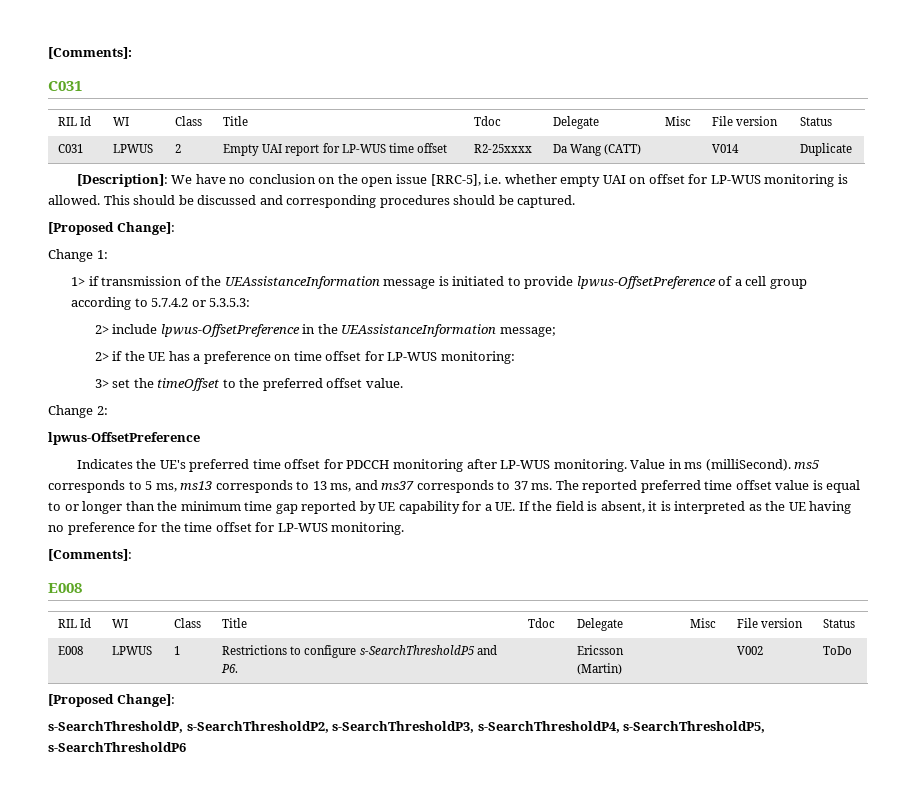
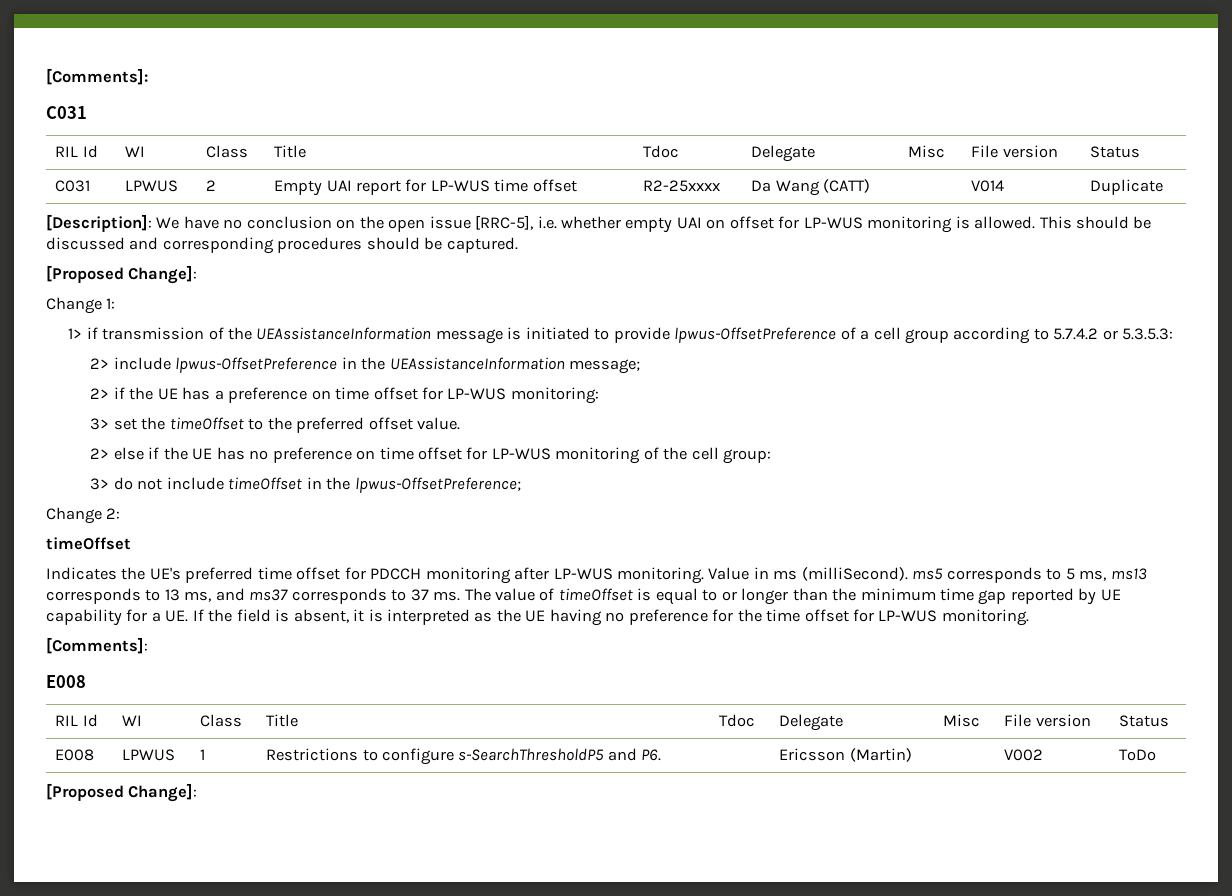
(403, 383) none -> [90,447,772,464] [90,477,521,493] // 2> else if the UE has no preference on time offset for LP-WUS monitoring of the cell group: // 3> do not include timeOffset in the lpwus-OffsetPreference;
[48,432,200,445] lpwus-OffsetPreference -> [46,537,131,550] timeOffset
[582,480,810,493] reported preferred time offset value -> [495,588,633,601] value of timeOffset
[48,721,766,733] [48,742,186,752] // s-SearchThresholdP, s-SearchThresholdP2, s-SearchThresholdP3, s-SearchThresholdP4, s-SearchThresholdP5, s-SearchThresholdP6 -> (198, 792) none

